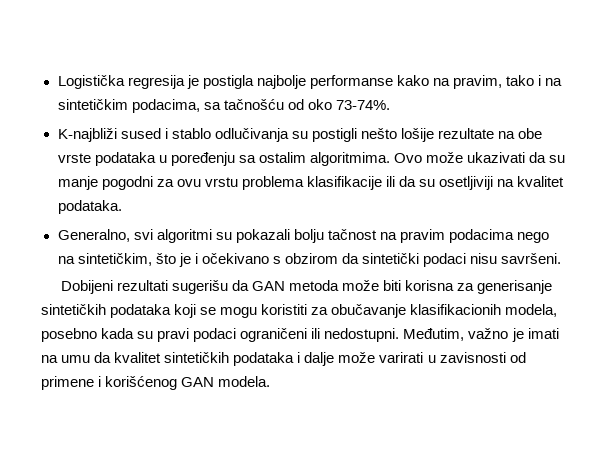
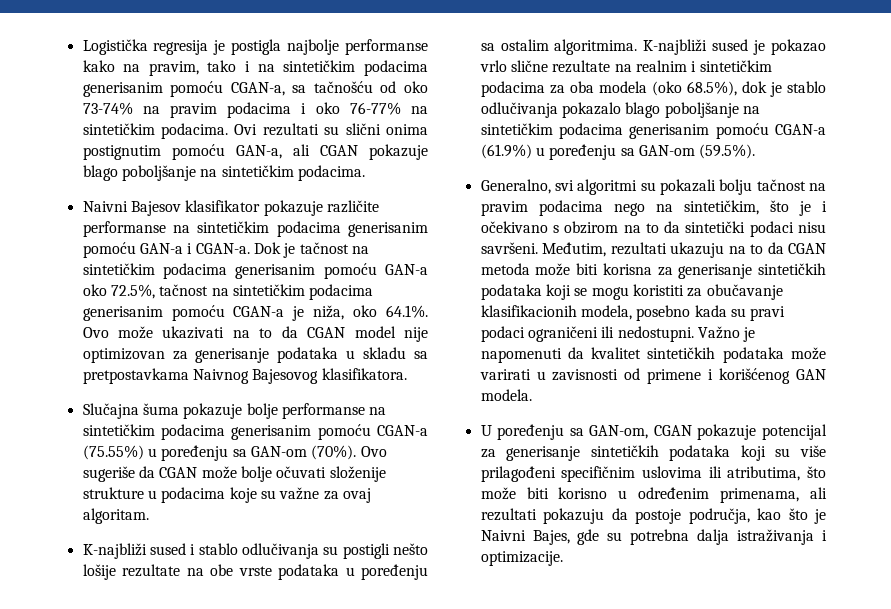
[131,99,390,113] podacima, sa tačnošću od oko 73-74%. -> [364,60,428,76] [82,81,428,97] [82,102,428,118] [82,123,428,139] [82,144,428,160] [82,165,365,181] [82,200,379,216] [82,221,428,237] [82,242,369,258] [82,263,428,279] [82,284,374,300] [82,305,428,321] [82,326,429,342] [82,347,428,363] [82,368,407,384] [82,403,387,419] [82,424,428,440] [82,445,387,461] [82,466,386,482] [82,487,371,503] [82,508,149,524] podacima generisanim pomoću CGAN-a, sa tačnošću od oko 73-74% na pravim podacima i oko 76-77% na sintetičkim podacima. Ovi rezultati su slični onima postignutim pomoću GAN-a, ali CGAN pokazuje blago poboljšanje na sintetičkim podacima. // Naivni Bajesov klasifikator pokazuje različite performanse na sintetičkim podacima generisanim pomoću GAN-a i CGAN-a. Dok je tačnost na sintetičkim podacima generisanim pomoću GAN-a oko 72.5%, tačnost na sintetičkim podacima generisanim pomoću CGAN-a je niža, oko 64.1%. Ovo može ukazivati na to da CGAN model nije optimizovan za generisanje podataka u skladu sa pretpostavkama Naivnog Bajesovog klasifikatora. // Slučajna šuma pokazuje bolje performanse na sintetičkim podacima generisanim pomoću CGAN-a (75.55%) u poređenju sa GAN-om (70%). Ovo sugeriše da CGAN može bolje očuvati složenije strukture u podacima koje su važne za ovaj algoritam.
[393,152,566,163] [57,176,565,190] [57,200,122,214] Ovo može ukazivati da su manje pogodni za ovu vrstu problema klasifikacije ili da su osetljiviji na kvalitet podataka. -> [643,39,826,55] [479,60,772,73] [480,81,826,97] [480,102,760,118] [480,123,826,139] [480,144,756,160] K-najbliži sused je pokazao vrlo slične rezultate na realnim i sintetičkim podacima za oba modela (oko 68.5%), dok je stablo odlučivanja pokazalo blago poboljšanje na sintetičkim podacima generisanim pomoću CGAN-a (61.9%) u poređenju sa GAN-om (59.5%).
(338, 258) none -> [623,223,659,233] na to
[60,280,286,294] // Dobijeni rezultati sugerišu da GAN -> [542,242,826,258] Međutim, rezultati ukazuju na to da CGAN
[403,328,559,342] [41,355,91,363] Međutim, važno je imati na umu -> [697,326,756,342] [480,348,562,363] Važno je napomenuti
[297,352,335,366] i dalje -> (784, 355) none
(271, 381) none -> [480,424,827,440] [480,445,826,461] [480,466,826,482] [480,487,827,503] [480,508,826,524] [480,529,827,545] [480,551,563,566] // U poređenju sa GAN-om, CGAN pokazuje potencijal za generisanje sintetičkih podataka koji su više prilagođeni specifičnim uslovima ili atributima, što može biti korisno u određenim primenama, ali rezultati pokazuju da postoje područja, kao što je Naivni Bajes, gde su potrebna dalja istraživanja i optimizacije.

